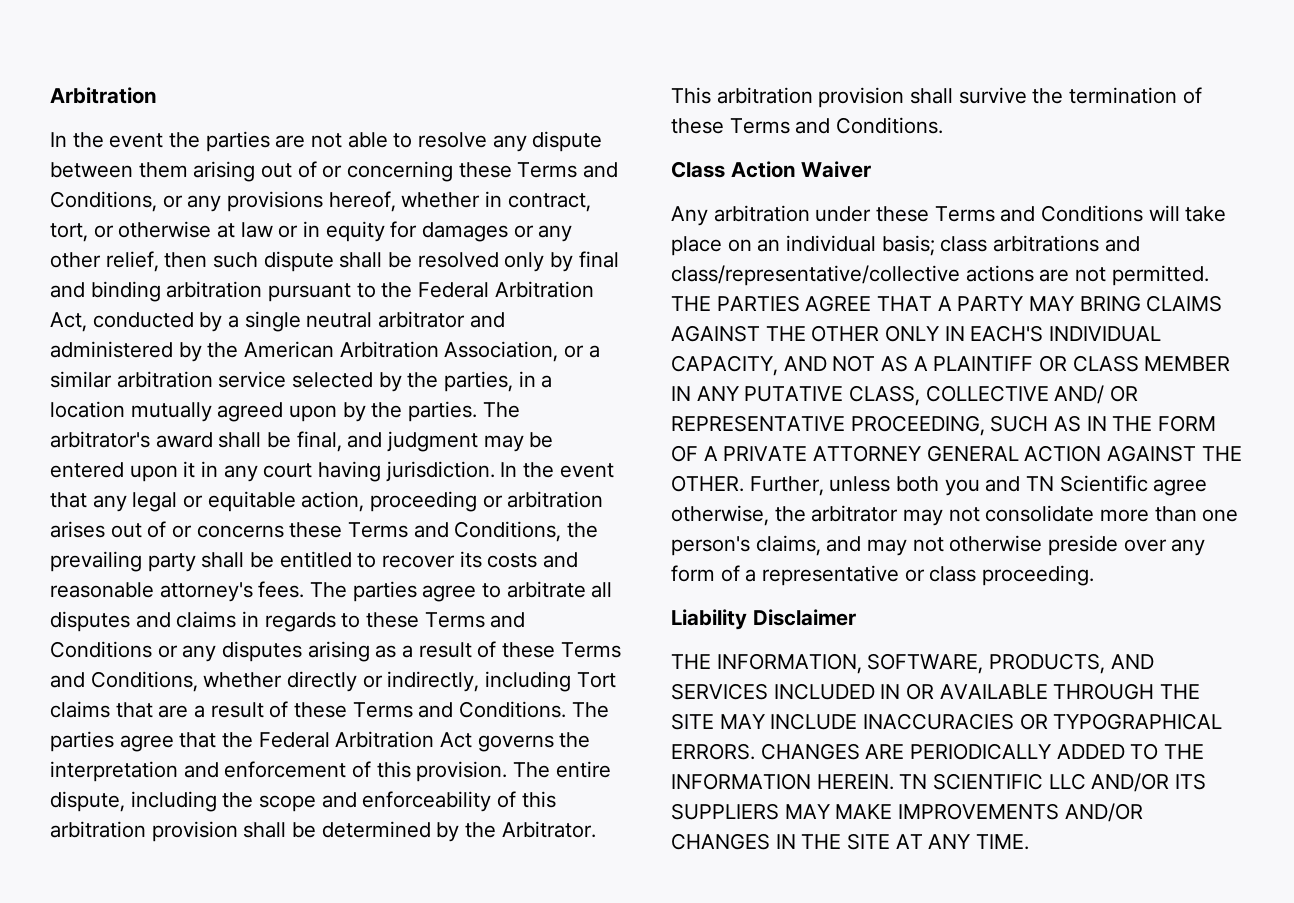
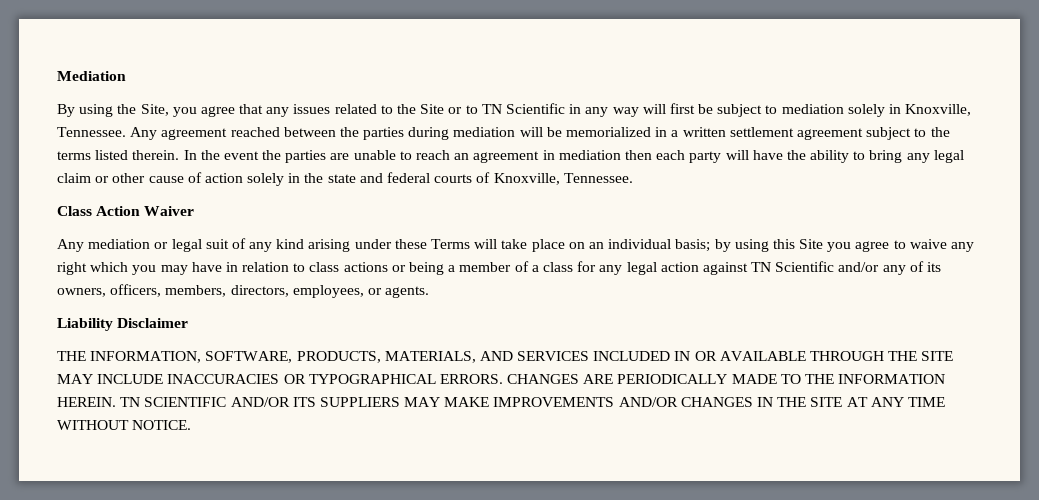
[50,87,157,104] Arbitration // -> [57,71,126,81] [57,103,972,117] [57,127,950,140] [57,150,180,160] Mediation // By using the Site, you agree that any issues related to the Site or to TN Scientific in any way will first be subject to mediation solely in Knoxville, Tennessee. Any agreement reached between the parties during mediation will be memorialized in a written settlement agreement subject to the terms listed therein.
[311,131,603,152] [50,161,619,182] [50,191,591,212] [50,221,573,242] [50,251,619,272] [50,281,594,302] [50,311,505,332] [50,341,600,362] [50,371,553,392] [50,401,520,422] [50,431,554,452] [50,461,614,482] [50,491,604,512] [50,521,599,542] [50,551,579,572] [50,581,613,602] [50,611,526,632] [50,641,621,662] [50,671,616,692] [50,701,609,718] [50,731,591,752] [50,761,611,782] [50,791,556,812] [50,821,596,842] [671,87,1202,108] [671,117,944,134] [671,161,872,178] [671,205,810,226] not able to resolve any dispute between them arising out of or concerning these Terms and Conditions, or any provisions hereof, whether in contract, tort, or otherwise at law or in equity for damages or any other relief, then such dispute shall be resolved only by final and binding arbitration pursuant to the Federal Arbitration Act, conducted by a single neutral arbitrator and administered by the American Arbitration Association, or a similar arbitration service selected by the parties, in a location mutually agreed upon by the parties. The arbitrator's award shall be final, and judgment may be entered upon it in any court having jurisdiction. In the event that any legal or equitable action, proceeding or arbitration arises out of or concerns these Terms and Conditions, the prevailing party shall be entitled to recover its costs and reasonable attorney's fees. The parties agree to arbitrate all disputes and claims in regards to these Terms and Conditions or any disputes arising as a result of these Terms and Conditions, whether directly or indirectly, including Tort claims that are a result of these Terms and Conditions. The parties agree that the Federal Arbitration Act governs the interpretation and enforcement of this provision. The entire dispute, including the scope and enforceability of this arbitration provision shall be determined by the Arbitrator. This arbitration provision shall survive the termination of these Terms and Conditions. // Class Action Waiver // Any arbitration -> [353,150,964,163] [57,172,633,186] [57,206,195,216] [57,238,351,252] unable to reach an agreement in mediation then each party will have the ability to bring any legal claim or other cause of action solely in the state and federal courts of Knoxville, Tennessee. // Class Action Waiver // Any mediation or legal suit of any kind arising
[1000,205,1144,222] and Conditions -> (471, 244) none
[940,235,1140,252] [671,265,1209,286] [671,295,1223,312] [671,325,1162,342] [671,355,1231,376] [671,385,1139,406] [671,415,1217,436] [671,445,1242,462] [671,475,1208,496] [671,505,1239,526] [671,535,1206,556] [671,565,1095,586] class arbitrations and class/representative/collective actions are not permitted. THE PARTIES AGREE THAT A PARTY MAY BRING CLAIMS AGAINST THE OTHER ONLY IN EACH'S INDIVIDUAL CAPACITY, AND NOT AS A PLAINTIFF OR CLASS MEMBER IN ANY PUTATIVE CLASS, COLLECTIVE AND/ OR REPRESENTATIVE PROCEEDING, SUCH AS IN THE FORM OF A PRIVATE ATTORNEY GENERAL ACTION AGAINST THE OTHER. Further, unless both you and TN Scientific agree otherwise, the arbitrator may not consolidate more than one person's claims, and may not otherwise preside over any form of a representative or class proceeding. -> [714,239,974,252] [57,261,941,275] [57,284,430,298] by using this Site you agree to waive any right which you may have in relation to class actions or being a member of a class for any legal action against TN Scientific and/or any of its owners, officers, members, directors, employees, or agents.
(1106, 663) none -> [384,351,476,363] MATERIALS,
[1056,744,1125,759] ADDED -> [731,374,777,384] MADE
[1048,773,1086,790] LLC -> (227, 402) none
[976,834,1030,850] TIME. -> [907,397,945,407] [57,420,192,430] TIME WITHOUT NOTICE.

